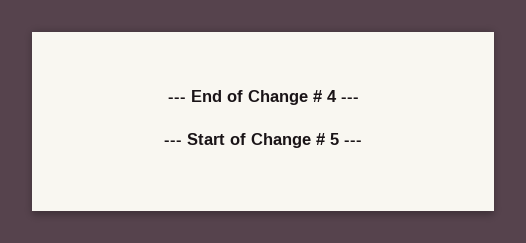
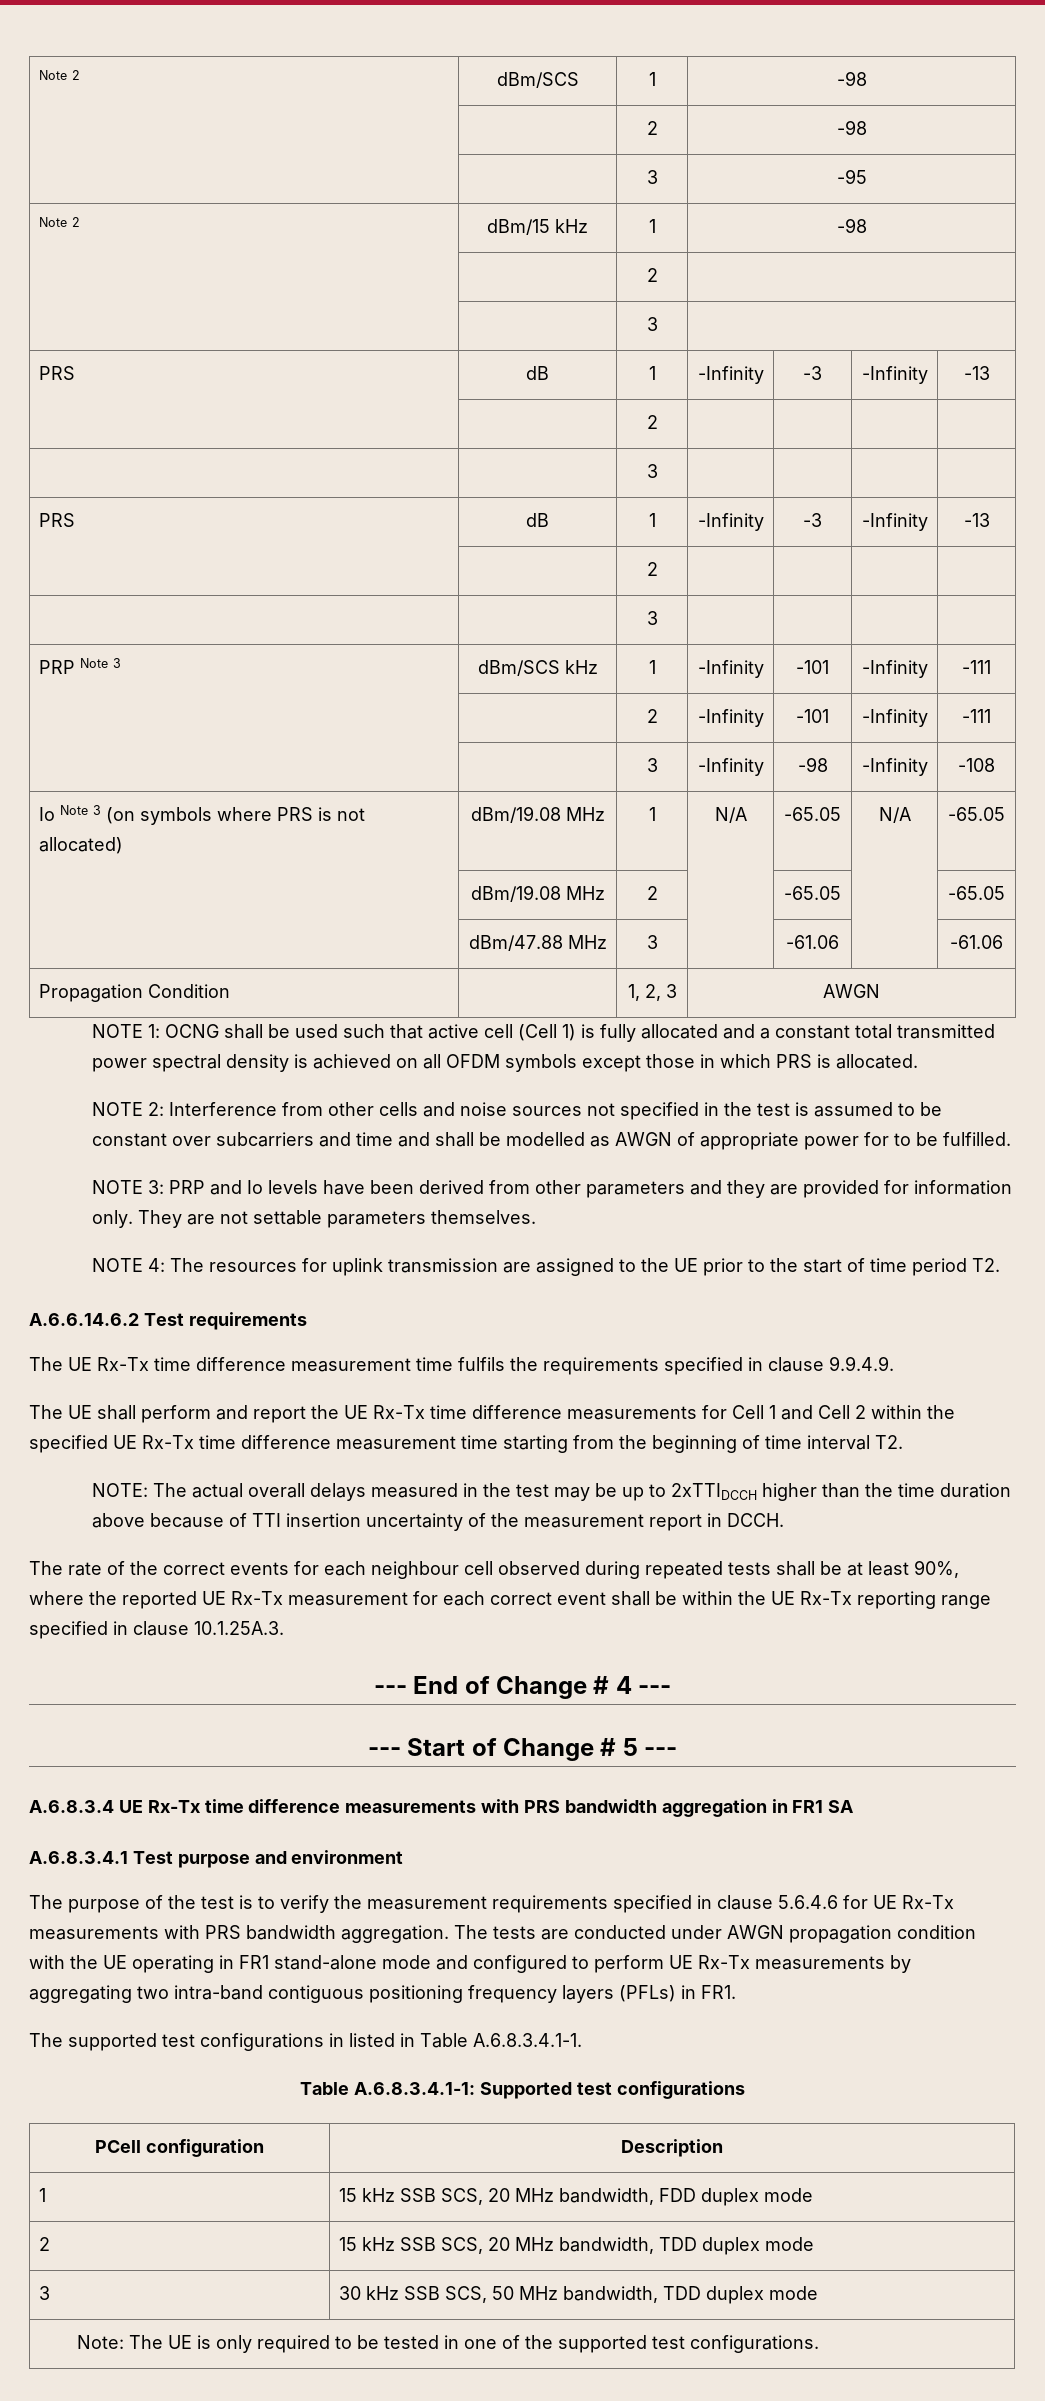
(167, 99) none -> [38,70,80,80] [496,72,579,88] [648,72,656,86] [836,71,867,86] [646,121,658,135] [836,120,867,135] [646,170,658,184] [836,169,867,184] [38,217,80,227] [487,219,588,235] [648,219,656,233] [836,218,867,233] [646,268,658,282] [646,317,658,331] [38,366,75,380] [526,366,549,380] [648,366,656,380] [697,366,764,384] [803,366,822,380] [861,366,928,384] [963,366,990,380] [646,415,658,429] [646,464,658,478] [38,513,75,527] [526,513,549,527] [648,513,656,527] [697,513,764,531] [803,513,822,527] [861,513,928,531] [963,513,990,527] [646,562,658,576] [646,611,658,625] [38,658,121,674] [477,660,598,676] [648,660,656,674] [697,660,764,678] [796,660,829,674] [861,660,928,678] [962,660,991,674] [646,709,658,723] [697,709,764,727] [796,709,829,723] [861,709,928,727] [962,709,991,723] [646,758,658,772] [697,758,764,776] [797,757,828,772] [861,758,928,776] [958,758,995,772] [38,805,365,825] [38,837,123,854] [470,806,605,823] [648,807,656,821] [714,807,747,823] [784,807,841,821] [878,807,911,823] [948,807,1005,821] [470,885,605,902] [646,886,658,900] [784,886,841,900] [948,886,1005,900] [468,935,607,951] [646,935,658,949] [786,935,839,949] [950,935,1003,949] [38,984,230,1002] [627,984,677,1001] [822,984,880,998] [92,1024,996,1042] [92,1054,919,1072] [92,1102,943,1120] [92,1132,1012,1150] [92,1180,1013,1198] [92,1210,537,1228] [92,1258,1001,1276] [29,1312,307,1330] [29,1356,894,1375] [29,1405,955,1423] [29,1435,903,1453] [92,1483,1012,1501] [92,1513,785,1531] [29,1560,959,1579] [29,1591,991,1609] [29,1621,284,1639] Note 2 | dBm/SCS | 1 | -98 // | | 2 | -98 // | | 3 | -95 // Note 2 | dBm/15 kHz | 1 | -98 // | | 2 | // | | 3 | // PRS | dB | 1 | -Infinity | -3 | -Infinity | -13 // | | 2 | | | | // | | 3 | | | | // PRS | dB | 1 | -Infinity | -3 | -Infinity | -13 // | | 2 | | | | // | | 3 | | | | // PRP Note 3 | dBm/SCS kHz | 1 | -Infinity | -101 | -Infinity | -111 // | | 2 | -Infinity | -101 | -Infinity | -111 // | | 3 | -Infinity | -98 | -Infinity | -108 // Io Note 3 (on symbols where PRS is not allocated) | dBm/19.08 MHz | 1 | N/A | -65.05 | N/A | -65.05 // | dBm/19.08 MHz | 2 | | -65.05 | | -65.05 // | dBm/47.88 MHz | 3 | | -61.06 | | -61.06 // Propagation Condition | | 1, 2, 3 | AWGN // NOTE 1: OCNG shall be used such that active cell (Cell 1) is fully allocated and a constant total transmitted power spectral density is achieved on all OFDM symbols except those in which PRS is allocated. // NOTE 2: Interference from other cells and noise sources not specified in the test is assumed to be constant over subcarriers and time and shall be modelled as AWGN of appropriate power for to be fulfilled. // NOTE 3: PRP and Io levels have been derived from other parameters and they are provided for information only. They are not settable parameters themselves. // NOTE 4: The resources for uplink transmission are assigned to the UE prior to the start of time period T2. // A.6.6.14.6.2 Test requirements // The UE Rx-Tx time difference measurement time fulfils the requirements specified in clause 9.9.4.9. // The UE shall perform and report the UE Rx-Tx time difference measurements for Cell 1 and Cell 2 within the specified UE Rx-Tx time difference measurement time starting from the beginning of time interval T2. // NOTE: The actual overall delays measured in the test may be up to 2xTTIDCCH higher than the time duration above because of TTI insertion uncertainty of the measurement report in DCCH. // The rate of the correct events for each neighbour cell observed during repeated tests shall be at least 90%, where the reported UE Rx-Tx measurement for each correct event shall be within the UE Rx-Tx reporting range specified in clause 10.1.25A.3. //
(362, 142) none -> [29,1799,854,1817] [29,1850,404,1868] [29,1895,954,1913] [29,1925,976,1943] [29,1955,911,1973] [29,1985,736,2003] [29,2033,582,2051] [300,2081,745,2099] [95,2139,264,2157] [620,2139,723,2157] [38,2188,46,2202] [338,2188,813,2206] [38,2237,50,2251] [338,2237,814,2255] [38,2286,50,2300] [338,2286,818,2304] [76,2335,819,2353] // A.6.8.3.4 UE Rx-Tx time difference measurements with PRS bandwidth aggregation in FR1 SA // A.6.8.3.4.1 Test purpose and environment // The purpose of the test is to verify the measurement requirements specified in clause 5.6.4.6 for UE Rx-Tx measurements with PRS bandwidth aggregation. The tests are conducted under AWGN propagation condition with the UE operating in FR1 stand-alone mode and configured to perform UE Rx-Tx measurements by aggregating two intra-band contiguous positioning frequency layers (PFLs) in FR1. // The supported test configurations in listed in Table A.6.8.3.4.1-1. // Table A.6.8.3.4.1-1: Supported test configurations // PCell configuration | Description // 1 | 15 kHz SSB SCS, 20 MHz bandwidth, FDD duplex mode // 2 | 15 kHz SSB SCS, 20 MHz bandwidth, TDD duplex mode // 3 | 30 kHz SSB SCS, 50 MHz bandwidth, TDD duplex mode // Note: The UE is only required to be tested in one of the supported test configurations.

